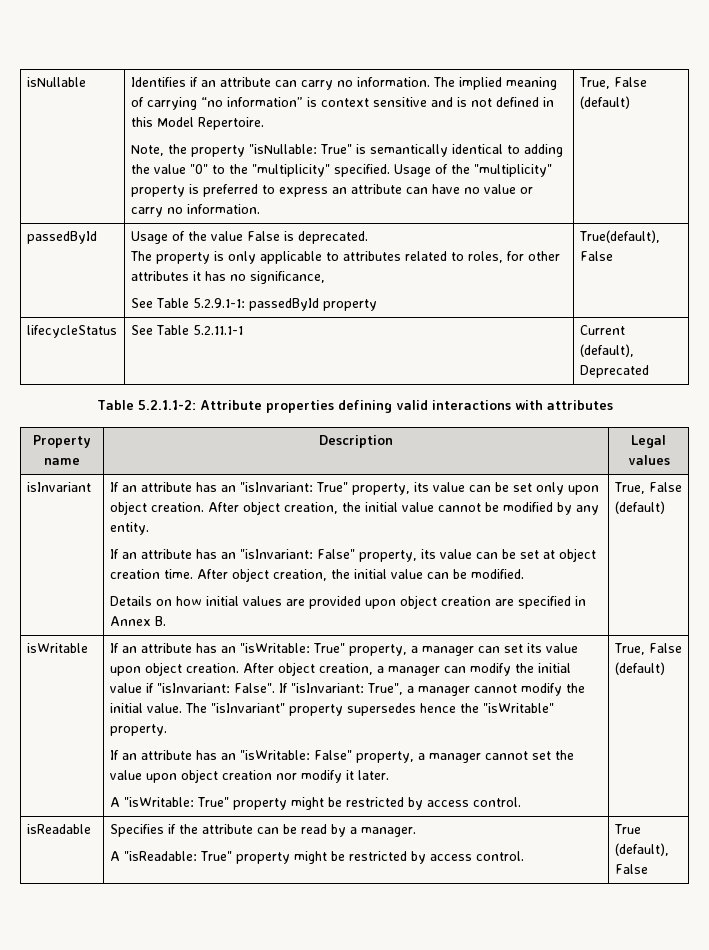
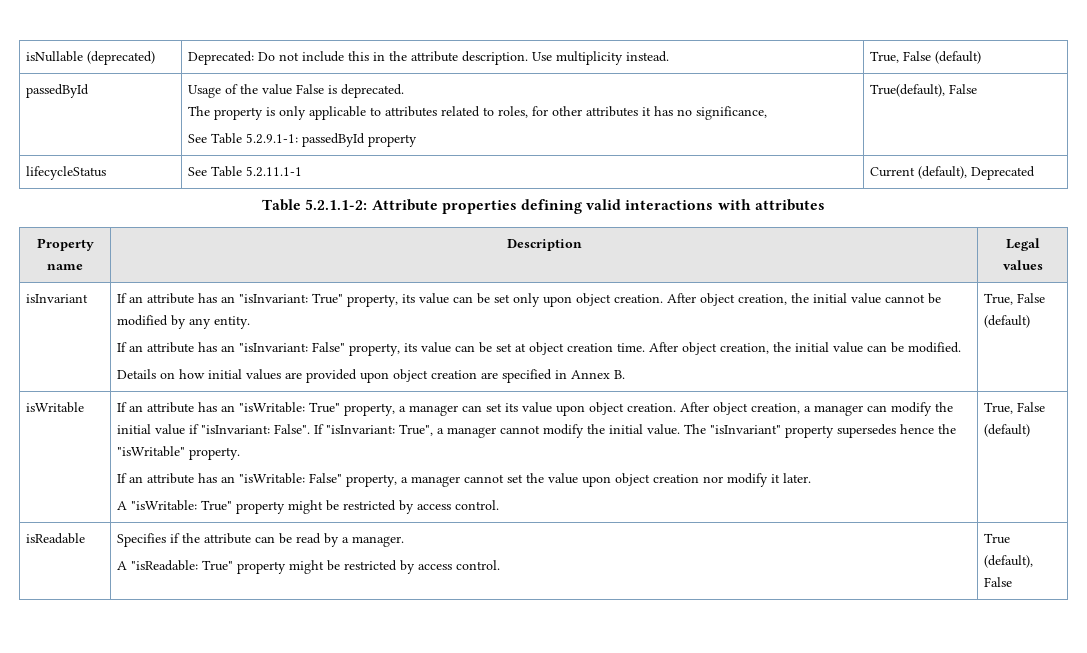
[130,77,557,90] [130,97,554,110] [130,117,264,130] [130,144,563,157] [130,164,552,177] [130,184,533,197] [130,204,260,217] | Identifies if an attribute can carry no information. The implied meaning of carrying “no information” is context sensitive and is not defined in this Model Repertoire. // Note, the property "isNullable: True" is semantically identical to adding the value "0" to the "multiplicity" specified. Usage of the "multiplicity" property is preferred to express an attribute can have no value or carry no information. -> [87,51,156,65] [188,51,670,65] (deprecated) | Deprecated: Do not include this in the attribute description. Use multiplicity instead.

